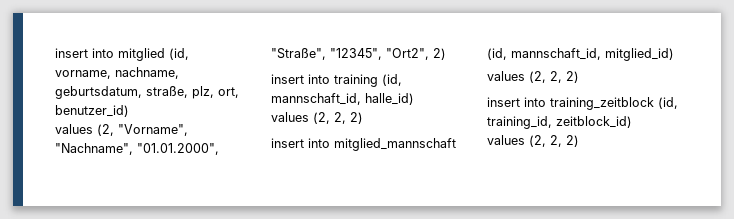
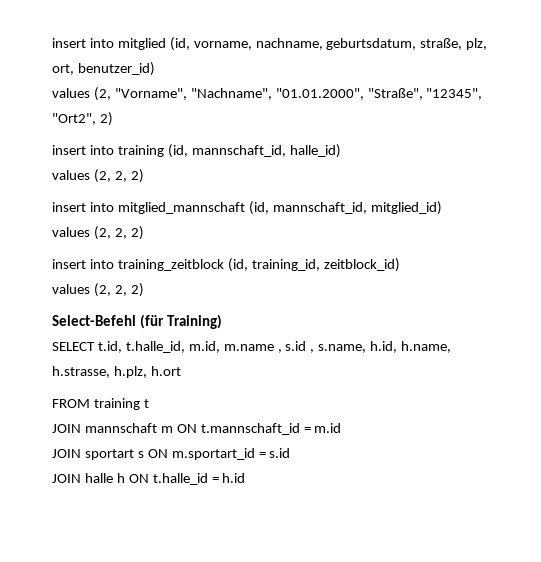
(579, 141) none -> [52,314,222,329] [52,341,452,353] [52,366,181,378] [52,398,149,410] [52,423,342,435] [52,448,291,460] [52,473,246,485] // Select-Befehl (für Training) // SELECT t.id, t.halle_id, m.id, m.name , s.id , s.name, h.id, h.name, h.strasse, h.plz, h.ort // FROM training t // JOIN mannschaft m ON t.mannschaft_id = m.id // JOIN sportart s ON m.sportart_id = s.id // JOIN halle h ON t.halle_id = h.id

